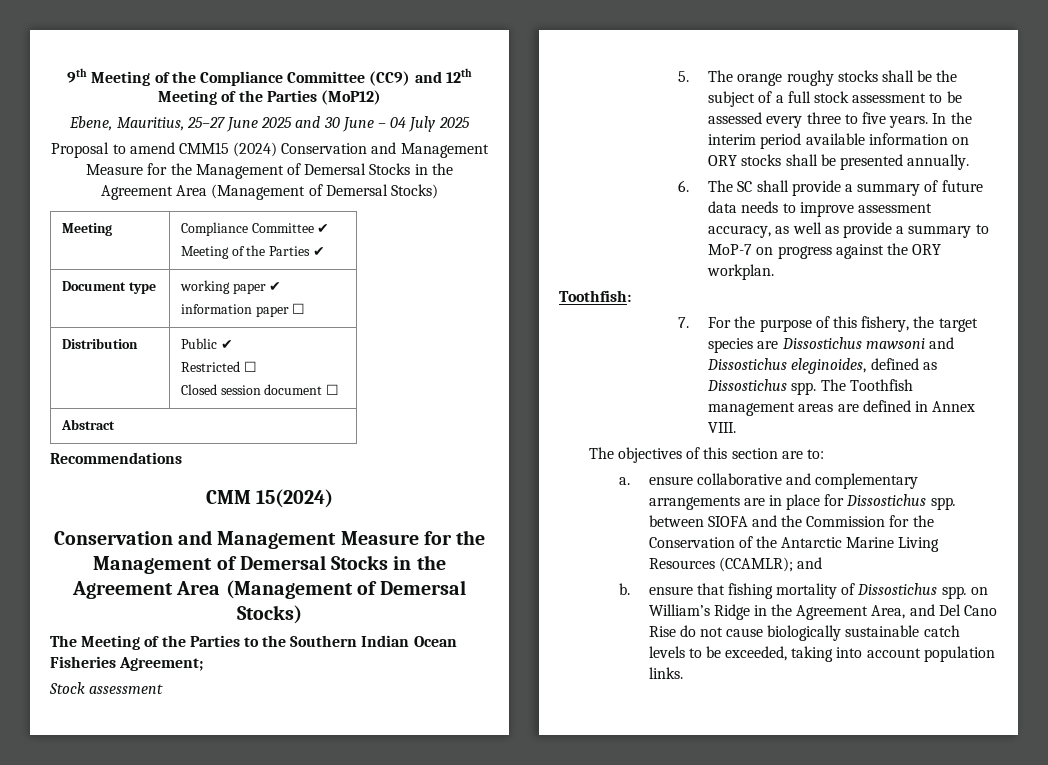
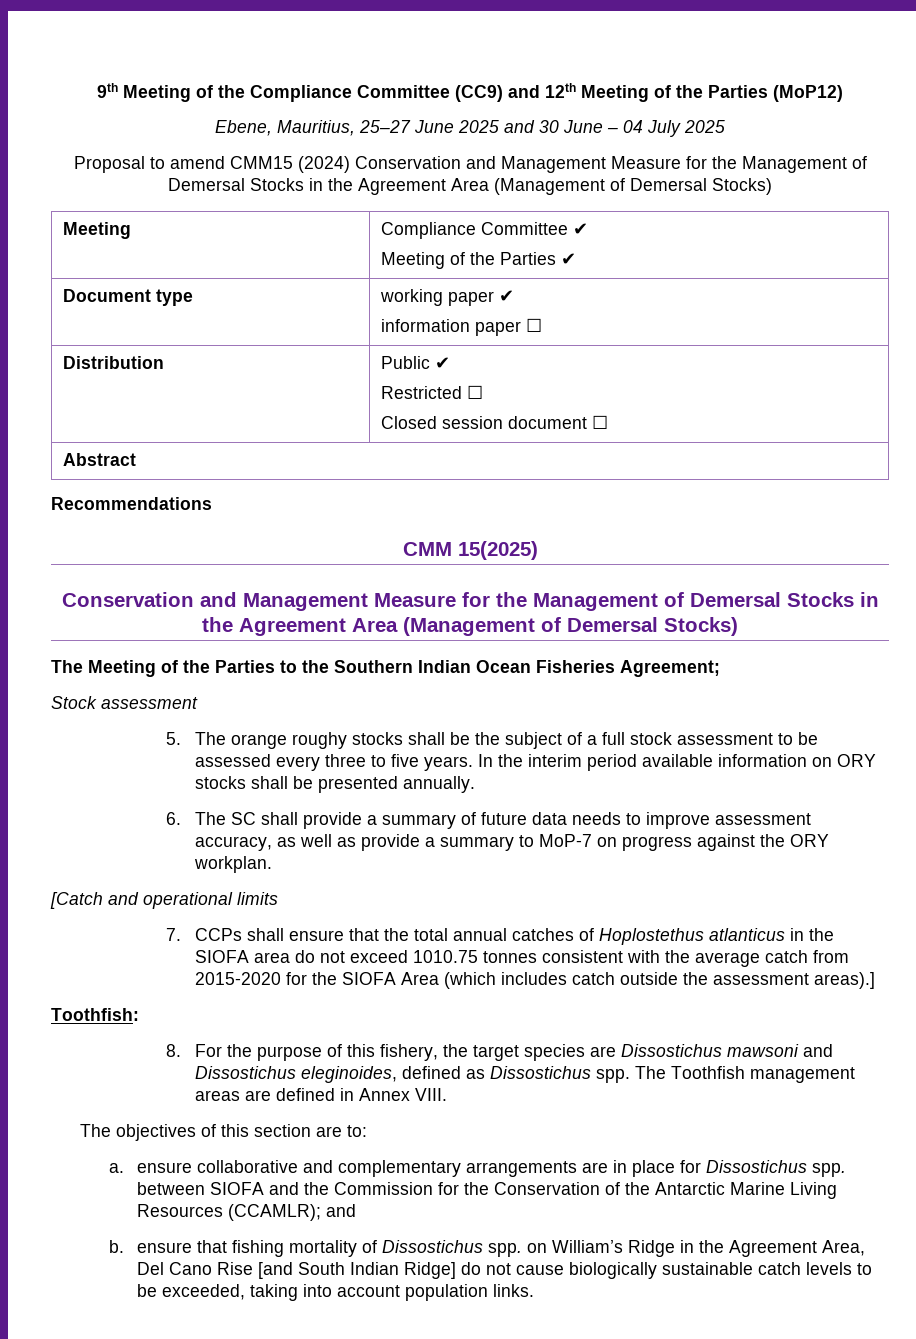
[256,489,334,508] 15(2024) -> [457,541,538,560] 15(2025)
(775, 272) none -> [50,892,278,909] [166,928,834,945] [194,950,849,967] [194,972,875,989] // [Catch and operational limits // 7. CCPs shall ensure that the total annual catches of Hoplostethus atlanticus in the SIOFA area do not exceed 1010.75 tonnes consistent with the average catch from 2015-2020 for the SIOFA Area (which includes catch outside the assessment areas).]
[678,317,690,328] 7. -> [166,1044,182,1057] 8.
[909,604,935,616] and -> (866, 1248) none
(676, 631) none -> [258,1262,457,1279] [and South Indian Ridge]

